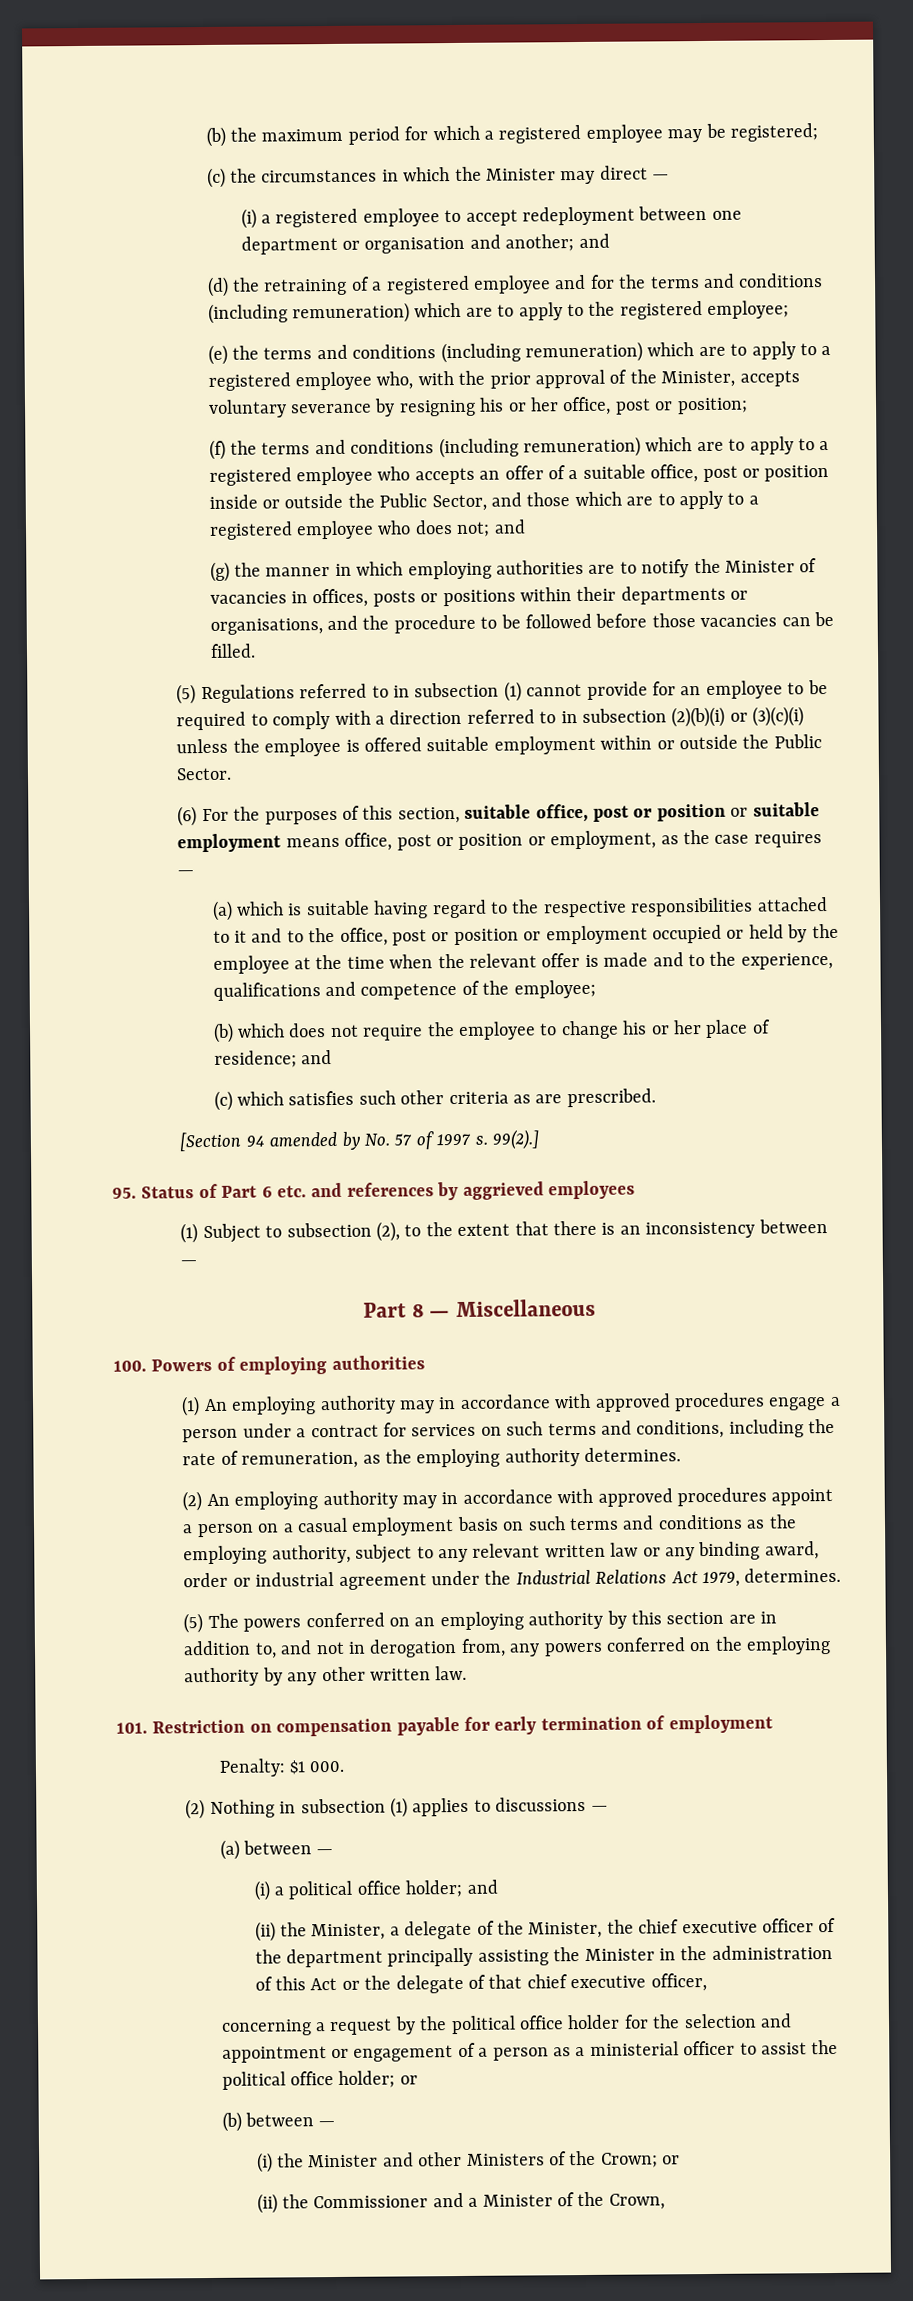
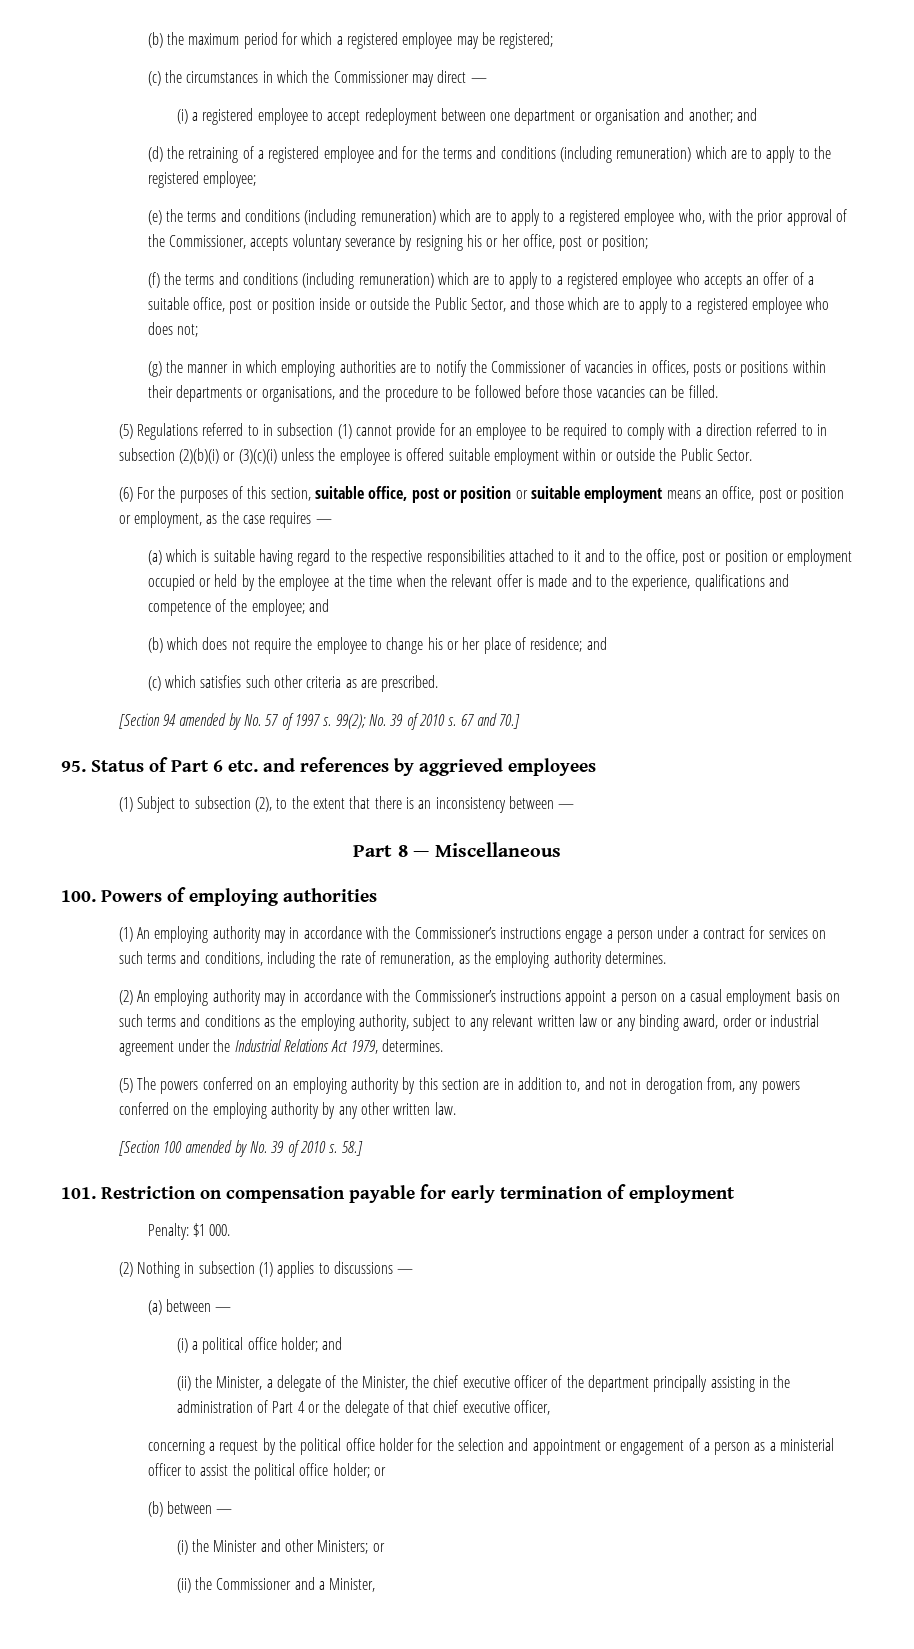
[485,168,556,181] Minister -> [333,71,409,83] Commissioner
[661,370,736,388] Minister, -> [169,235,247,249] Commissioner,
[493,519,526,534] and -> (199, 330) none
[724,560,795,573] Minister -> [491,361,567,373] Commissioner
(340, 842) none -> [704,490,718,499] an
(596, 989) none -> [308,599,329,612] and
[491,1129,539,1150] 99(2).] -> [335,713,521,730] 99(2); No. 39 of 2010 s. 67 and 70.]
[594,1392,765,1412] approved procedures -> [393,926,561,939] the Commissioner’s instructions
[597,1487,767,1507] approved procedures -> [393,989,561,1002] the Commissioner’s instructions
(468, 1673) none -> [118,1140,363,1157] // [Section 100 amended by No. 39 of 2010 s. 58.]
[553,1947,655,1962] the Minister -> (755, 1384) none
[275,1976,338,1991] this Act -> [272,1401,305,1413] Part 4
[466,2150,658,2168] Ministers of the Crown; -> [317,1540,369,1554] Ministers;
[482,2191,665,2210] Minister of the Crown, -> [329,1578,376,1592] Minister,

